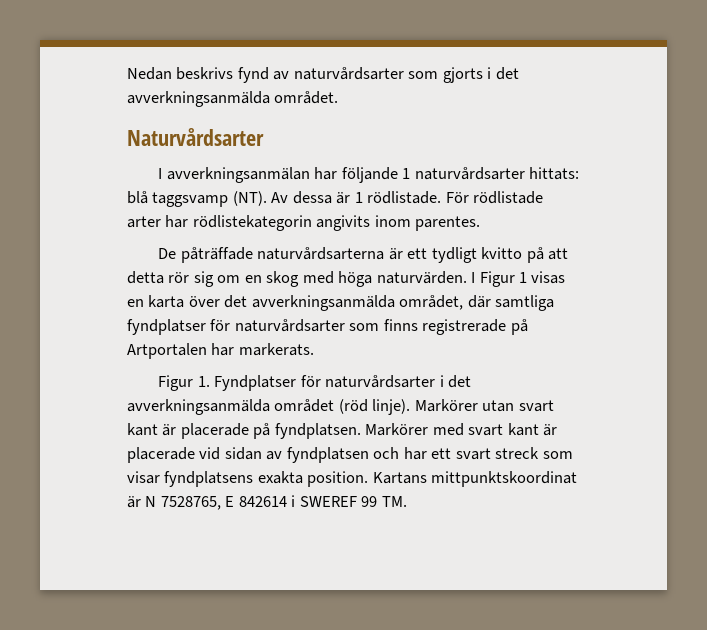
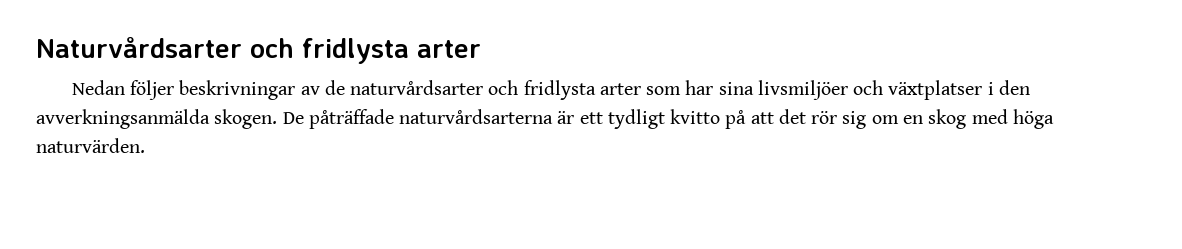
[127,67,519,83] [127,91,339,107] [127,128,264,146] [158,167,580,183] [127,191,544,207] [127,215,481,231] Nedan beskrivs fynd av naturvårdsarter som gjorts i det avverkningsanmälda området. // Naturvårdsarter // I avverkningsanmälan har följande 1 naturvårdsarter hittats: blå taggsvamp (NT). Av dessa är 1 rödlistade. För rödlistade arter har rödlistekategorin angivits inom parentes. // -> [36,37,481,64] [71,80,1030,100] [36,109,278,129] Naturvårdsarter och fridlysta arter // Nedan följer beskrivningar av de naturvårdsarter och fridlysta arter som har sina livsmiljöer och växtplatser i den avverkningsanmälda skogen.
[127,271,164,284] detta -> [778,109,806,124] det
[471,271,566,287] [127,295,555,311] [127,319,528,335] [127,343,314,359] [158,375,472,391] [127,399,554,415] [127,423,558,439] [127,447,573,463] [127,471,578,487] [127,495,407,510] I Figur 1 visas en karta över det avverkningsanmälda området, där samtliga fyndplatser för naturvårdsarter som finns registrerade på Artportalen har markerats. // Figur 1. Fyndplatser för naturvårdsarter i det avverkningsanmälda området (röd linje). Markörer utan svart kant är placerade på fyndplatsen. Markörer med svart kant är placerade vid sidan av fyndplatsen och har ett svart streck som visar fyndplatsens exakta position. Kartans mittpunktskoordinat är N 7528765, E 842614 i SWEREF 99 TM. -> (145, 145) none

